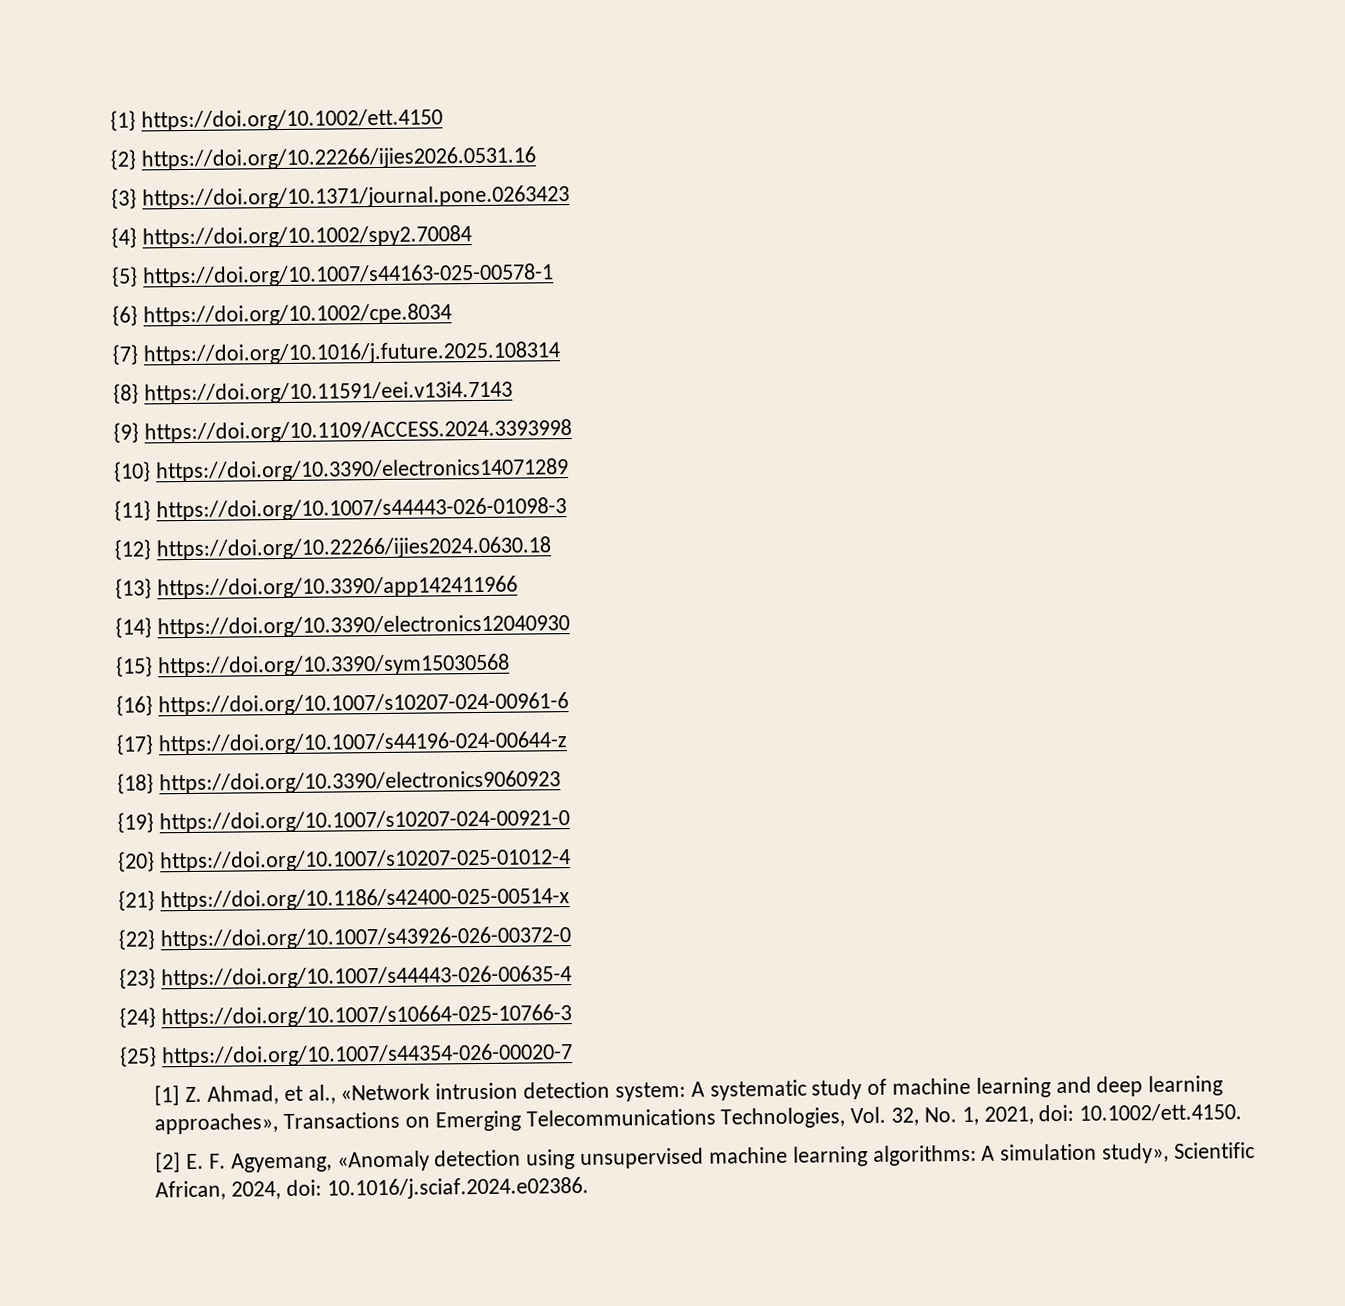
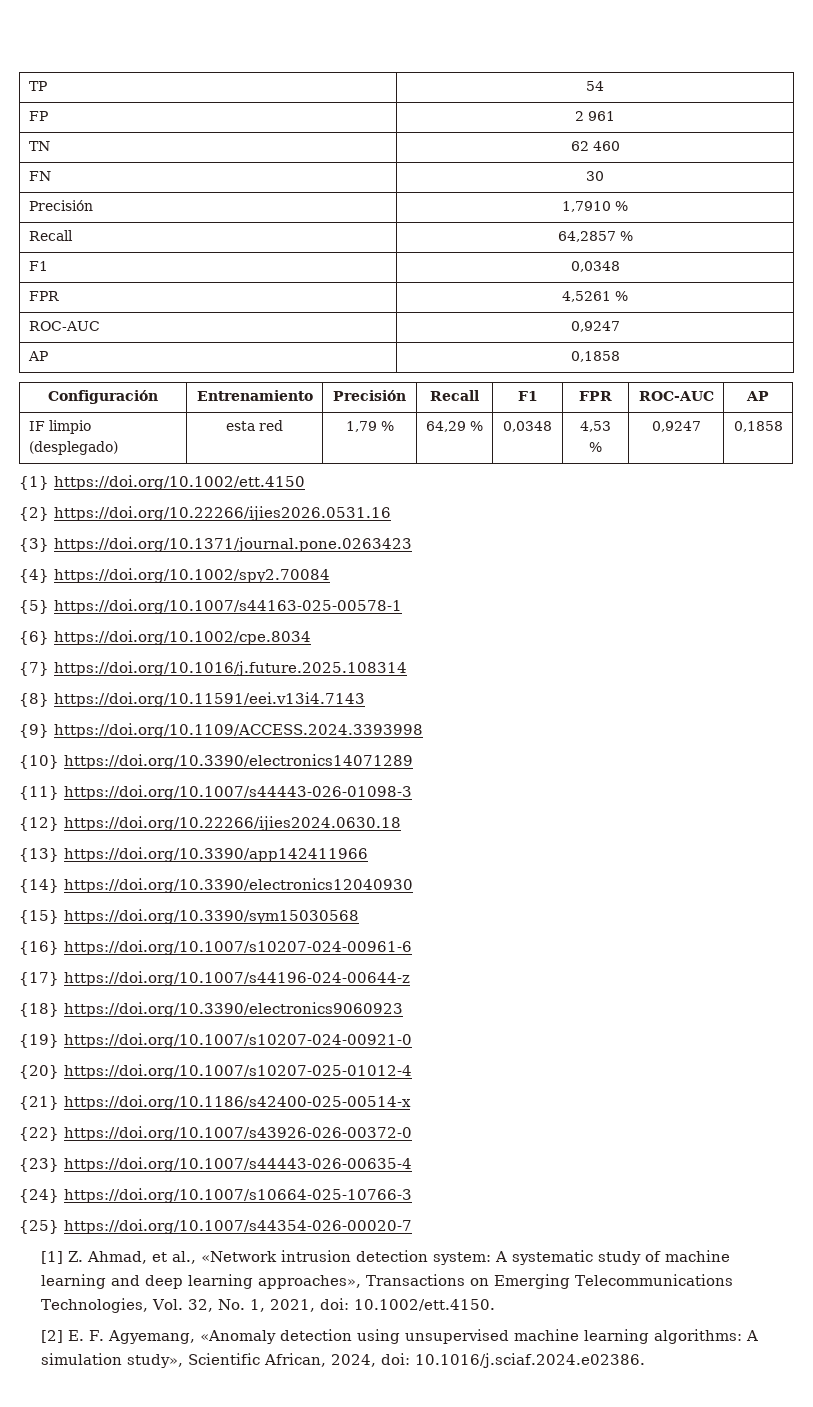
(110, 120) none -> [28,81,47,91] [586,81,604,91] [28,111,48,121] [575,111,615,121] [28,141,50,151] [570,141,620,151] [28,171,51,181] [586,171,604,181] [28,200,93,211] [562,201,628,212] [28,230,73,241] [557,231,633,242] [28,261,48,271] [570,261,620,272] [28,291,59,301] [562,291,628,302] [28,321,100,331] [570,321,620,332] [27,351,48,361] [570,351,620,362] [48,390,158,404] [196,390,313,401] [333,390,406,401] [430,390,479,401] [517,391,538,401] [579,391,612,401] [638,391,714,401] [746,391,769,401] [28,420,91,434] [28,441,118,455] [226,420,283,431] [345,421,394,432] [426,421,483,432] [503,421,552,432] [580,421,611,432] [589,442,602,452] [651,421,701,432] [733,421,783,432] TP | 54 // FP | 2 961 // TN | 62 460 // FN | 30 // Precisión | 1,7910 % // Recall | 64,2857 % // F1 | 0,0348 // FPR | 4,5261 % // ROC-AUC | 0,9247 // AP | 0,1858 // Configuración | Entrenamiento | Precisión | Recall | F1 | FPR | ROC-AUC | AP // IF limpio (desplegado) | esta red | 1,79 % | 64,29 % | 0,0348 | 4,53 % | 0,9247 | 0,1858 //

